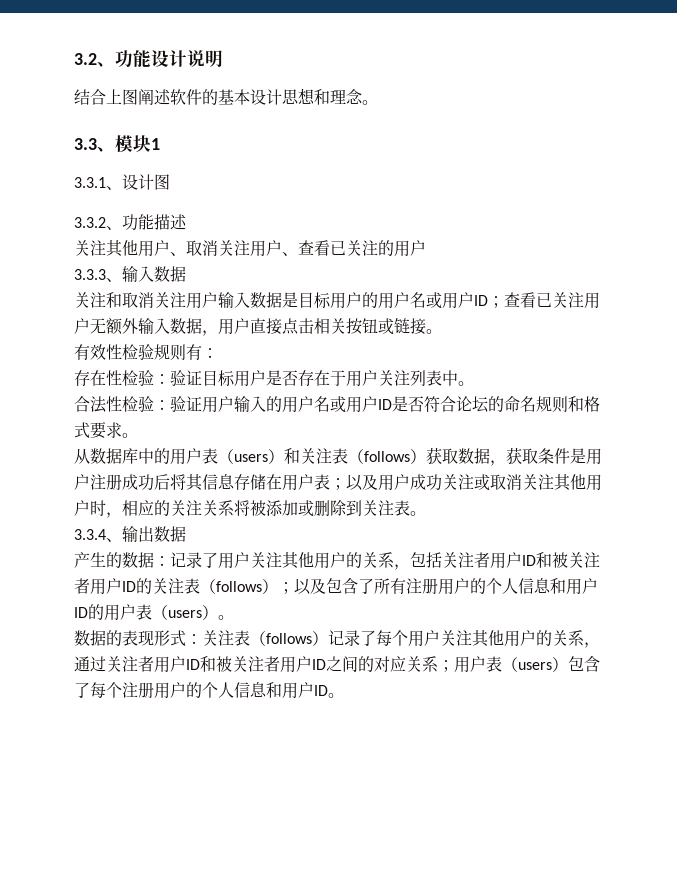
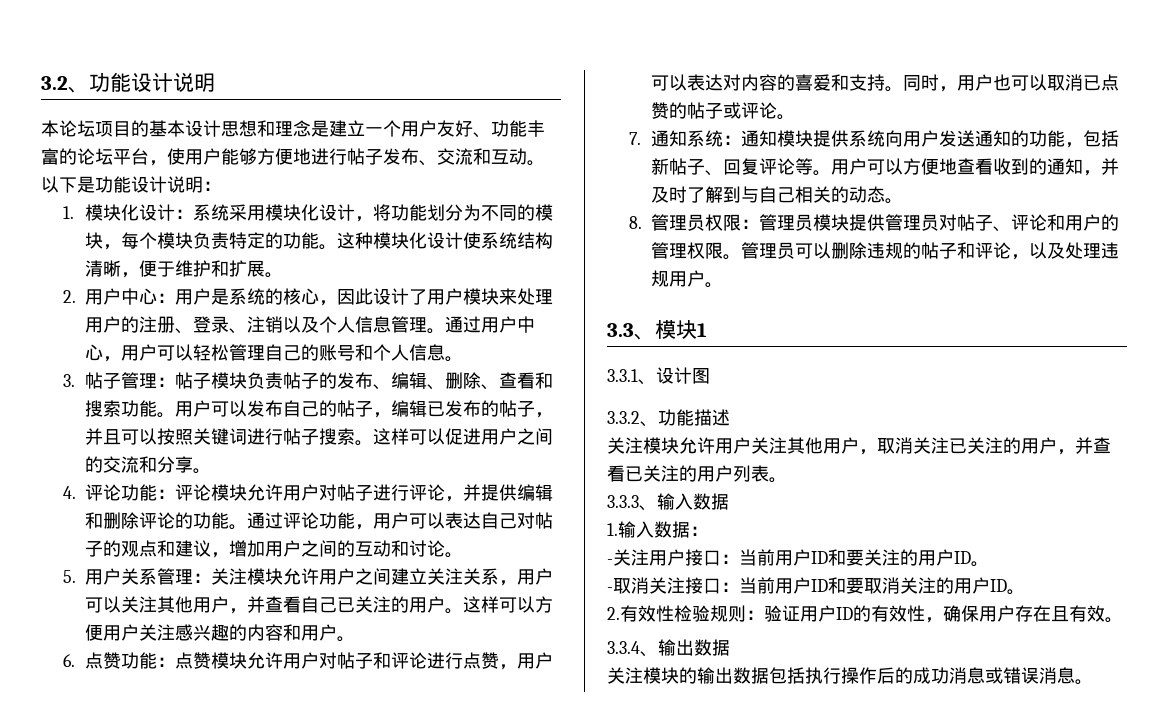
[74,89,202,105] 结合上图阐述软件 -> [41,120,131,137] 本论坛项目
(363, 96) none -> [311,120,545,138] [41,148,545,166] [41,176,221,193] [63,204,554,222] [85,232,554,250] [85,260,284,278] [63,288,554,306] [85,316,536,334] [85,344,464,362] [63,372,554,390] [85,400,554,418] [85,428,554,446] [85,456,212,474] [63,484,554,502] [85,512,554,530] [85,540,464,558] [63,568,554,586] [85,596,554,614] [85,624,356,642] [63,652,554,670] [651,74,1120,92] [651,102,796,120] [629,130,1120,148] [651,158,1120,176] [651,186,904,204] [629,214,1120,232] [651,242,1120,260] [651,270,706,287] 是建立一个用户友好、功能丰富的论坛平台，使用户能够方便地进行帖子发布、交流和互动。以下是功能设计说明： // 1.模块化设计：系统采用模块化设计，将功能划分为不同的模块，每个模块负责特定的功能。这种模块化设计使系统结构清晰，便于维护和扩展。 // 2.用户中心：用户是系统的核心，因此设计了用户模块来处理用户的注册、登录、注销以及个人信息管理。通过用户中心，用户可以轻松管理自己的账号和个人信息。 // 3.帖子管理：帖子模块负责帖子的发布、编辑、删除、查看和搜索功能。用户可以发布自己的帖子，编辑已发布的帖子，并且可以按照关键词进行帖子搜索。这样可以促进用户之间的交流和分享。 // 4.评论功能：评论模块允许用户对帖子进行评论，并提供编辑和删除评论的功能。通过评论功能，用户可以表达自己对帖子的观点和建议，增加用户之间的互动和讨论。 // 5.用户关系管理：关注模块允许用户之间建立关注关系，用户可以关注其他用户，并查看自己已关注的用户。这样可以方便用户关注感兴趣的内容和用户。 // 6.点赞功能：点赞模块允许用户对帖子和评论进行点赞，用户可以表达对内容的喜爱和支持。同时，用户也可以取消已点赞的帖子或评论。 // 7.通知系统：通知模块提供系统向用户发送通知的功能，包括新帖子、回复评论等。用户可以方便地查看收到的通知，并及时了解到与自己相关的动态。 // 8.管理员权限：管理员模块提供管理员对帖子、评论和用户的管理权限。管理员可以删除违规的帖子和评论，以及处理违规用户
[106,240,298,257] 其他用户、取消关注用户、 -> [643,437,1093,455] 模块允许用户关注其他用户，取消关注已关注的用户，并
(426, 248) none -> [733,465,787,483] 列表。
[74,292,600,309] [74,318,442,336] 关注和取消关注用户输入数据是目标用户的用户名或用户ID；查看已关注用户无额外输入数据，用户直接点击相关按钮或链接。 // -> [607,521,708,538] [607,549,989,567] [607,577,1025,595] [607,607,620,620] 1.输入数据： // -关注用户接口：当前用户ID和要关注的用户ID。 // -取消关注接口：当前用户ID和要取消关注的用户ID。 // 2.
[186,344,218,360] [74,370,474,387] [74,396,600,413] [74,422,138,439] [74,447,602,466] [74,474,602,491] [74,500,426,518] [74,526,186,542] [74,552,600,570] [74,578,598,595] [74,604,234,621] [74,630,600,648] [74,656,600,673] [74,682,328,699] 有： // 存在性检验：验证目标用户是否存在于用户关注列表中。 // 合法性检验：验证用户输入的用户名或用户ID是否符合论坛的命名规则和格式要求。 // 从数据库中的用户表（users）和关注表（follows）获取数据，获取条件是用户注册成功后将其信息存储在用户表；以及用户成功关注或取消关注其他用户时，相应的关注关系将被添加或删除到关注表。 // 3.3.4、输出数据 // 产生的数据：记录了用户关注其他用户的关系，包括关注者用户ID和被关注者用户ID的关注表（follows）；以及包含了所有注册用户的个人信息和用户ID的用户表（users）。 // 数据的表现形式：关注表（follows）记录了每个用户关注其他用户的关系，通过关注者用户ID和被关注者用户ID之间的对应关系；用户表（users）包含了每个注册用户的个人信息和用户ID -> [746,605,1123,623] [607,639,730,657] [607,667,1075,684] ：验证用户ID的有效性，确保用户存在且有效。 // 3.3.4、输出数据 // 关注模块的输出数据包括执行操作后的成功消息或错误消息

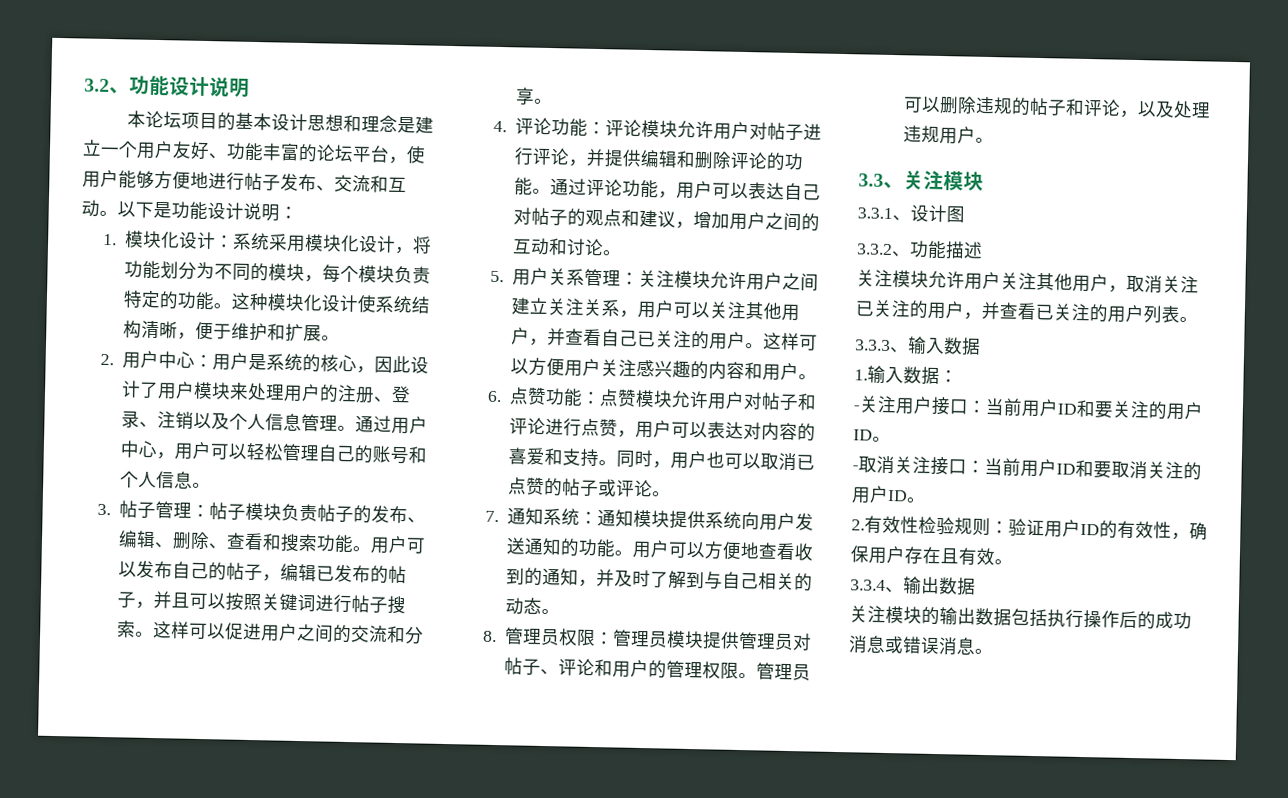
[1065,130,1120,148] [651,158,814,176] ，包括新帖子、回复评论等 -> (617, 548) none
[655,320,707,339] 模块1 -> [903,170,984,191] 关注模块

